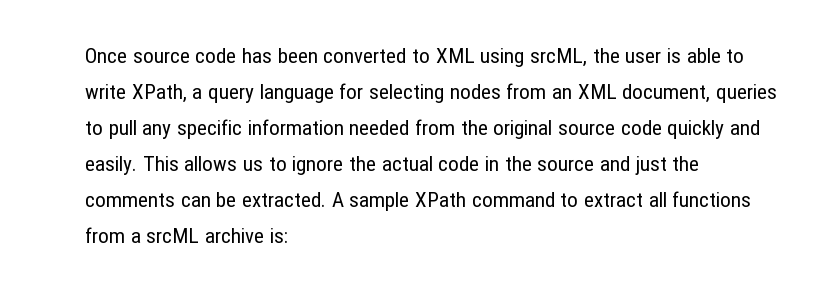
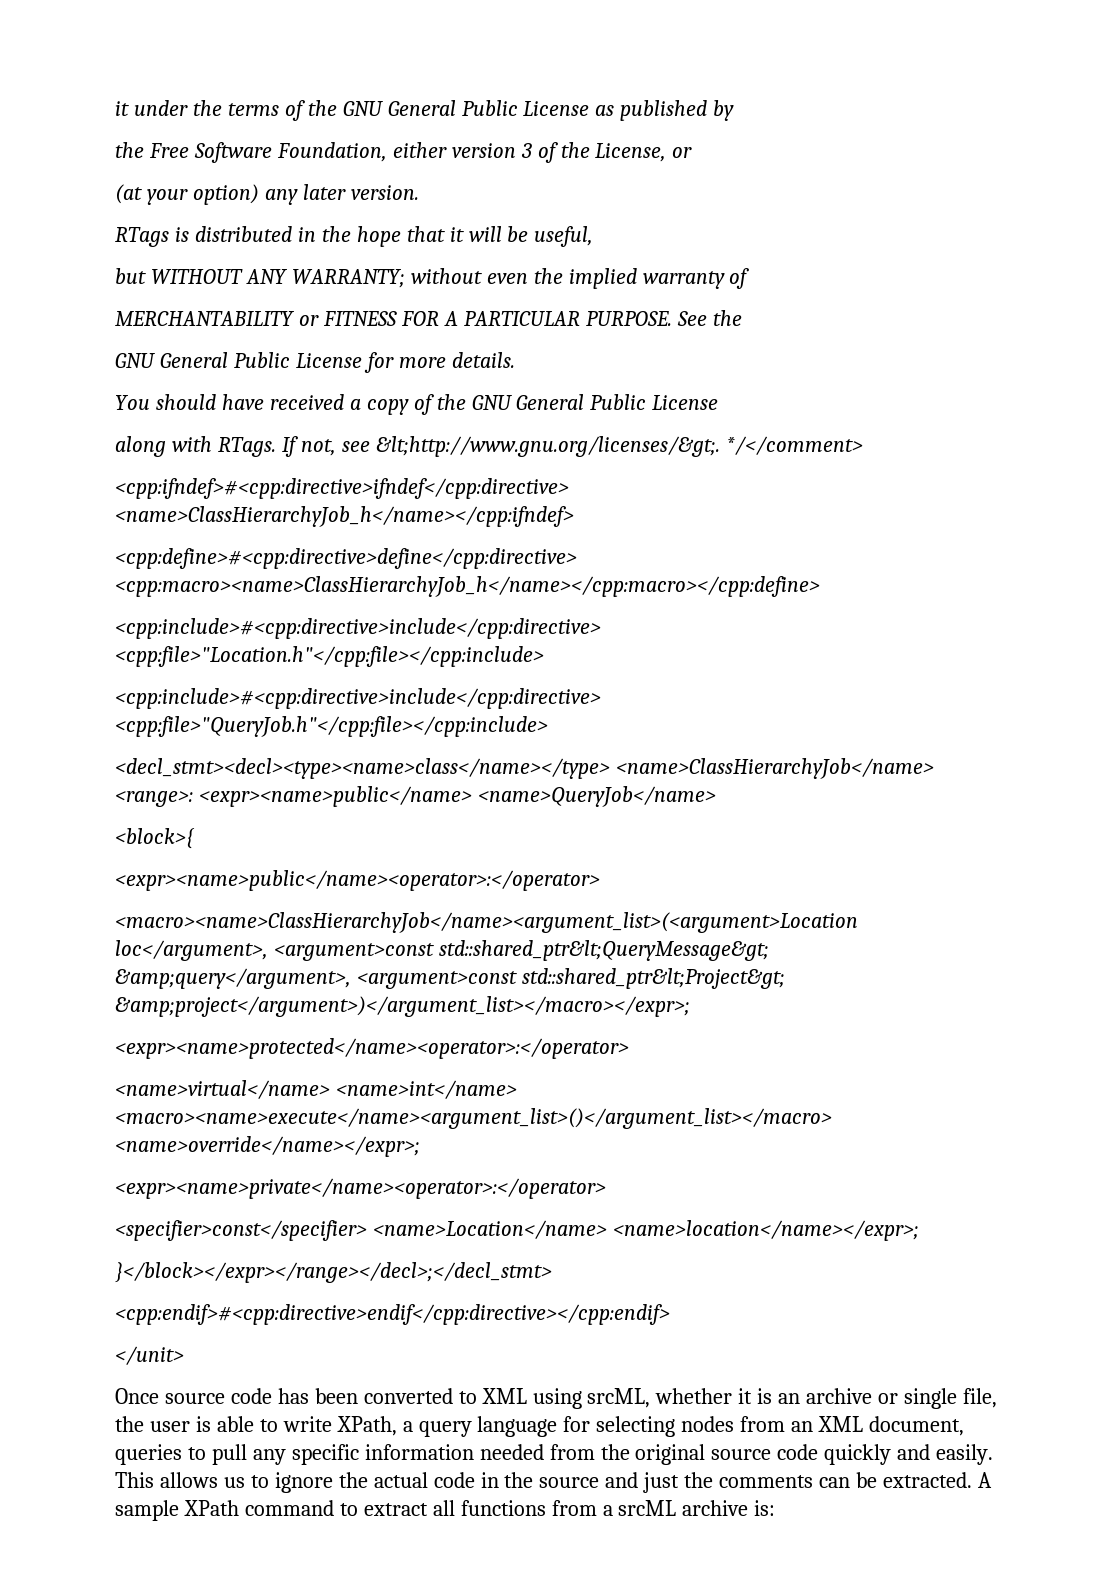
(85, 55) none -> [115,100,735,121] [115,142,693,163] [115,184,419,205] [115,226,594,247] [115,268,750,289] [115,310,742,326] [115,352,515,373] [115,394,719,415] [115,436,863,457] [115,478,569,499] [115,506,574,527] [115,548,577,569] [115,576,820,597] [115,618,601,639] [115,646,544,667] [115,688,601,709] [115,716,548,737] [115,758,934,779] [115,786,716,807] [115,828,195,849] [115,870,600,891] [115,912,858,933] [115,940,769,961] [115,968,785,989] [115,996,690,1017] [115,1038,629,1059] [115,1080,517,1099] [115,1108,832,1129] [115,1136,420,1157] [115,1178,606,1199] [115,1220,919,1241] [115,1262,552,1283] [115,1304,670,1325] [115,1346,184,1365] it under the terms of the GNU General Public License as published by // the Free Software Foundation, either version 3 of the License, or // (at your option) any later version. // RTags is distributed in the hope that it will be useful, // but WITHOUT ANY WARRANTY; without even the implied warranty of // MERCHANTABILITY or FITNESS FOR A PARTICULAR PURPOSE. See the // GNU General Public License for more details. // You should have received a copy of the GNU General Public License // along with RTags. If not, see &lt;http://www.gnu.org/licenses/&gt;. */</comment> // <cpp:ifndef>#<cpp:directive>ifndef</cpp:directive> <name>ClassHierarchyJob_h</name></cpp:ifndef> // <cpp:define>#<cpp:directive>define</cpp:directive> <cpp:macro><name>ClassHierarchyJob_h</name></cpp:macro></cpp:define> // <cpp:include>#<cpp:directive>include</cpp:directive> <cpp:file>"Location.h"</cpp:file></cpp:include> // <cpp:include>#<cpp:directive>include</cpp:directive> <cpp:file>"QueryJob.h"</cpp:file></cpp:include> // <decl_stmt><decl><type><name>class</name></type> <name>ClassHierarchyJob</name> <range>: <expr><name>public</name> <name>QueryJob</name> // <block>{ // <expr><name>public</name><operator>:</operator> // <macro><name>ClassHierarchyJob</name><argument_list>(<argument>Location loc</argument>, <argument>const std::shared_ptr&lt;QueryMessage&gt; &amp;query</argument>, <argument>const std::shared_ptr&lt;Project&gt; &amp;project</argument>)</argument_list></macro></expr>; // <expr><name>protected</name><operator>:</operator> // <name>virtual</name> <name>int</name> <macro><name>execute</name><argument_list>()</argument_list></macro> <name>override</name></expr>; // <expr><name>private</name><operator>:</operator> // <specifier>const</specifier> <name>Location</name> <name>location</name></expr>; // }</block></expr></range></decl>;</decl_stmt> // <cpp:endif>#<cpp:directive>endif</cpp:directive></cpp:endif> // </unit> //
(588, 57) none -> [655,1388,997,1409] whether it is an archive or single file,

